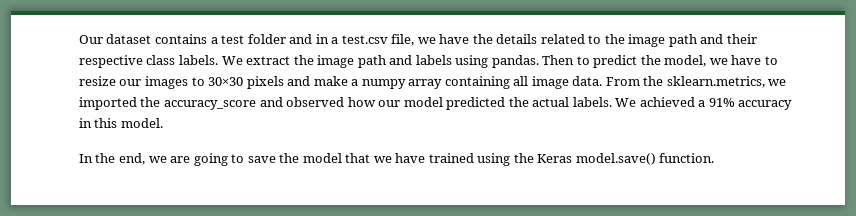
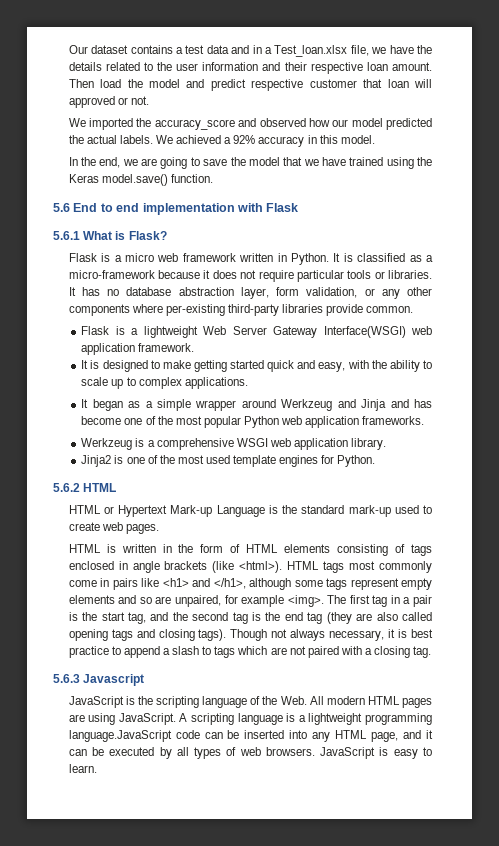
[247,34,286,44] folder -> [206,45,229,54] data
[341,35,388,44] test.csv -> [274,45,348,57] Test_loan.xlsx
[628,34,697,47] image path -> [176,62,259,71] user information
[146,55,778,68] [78,76,787,89] class labels. We extract the image path and labels using pandas. Then to predict the model, we have to resize our images to 30×30 pixels and make a numpy array containing all image data. From the sklearn.metrics, we -> [366,62,432,71] [68,79,432,91] [68,96,149,108] [68,118,86,127] loan amount. Then load the model and predict respective customer that loan will approved or not. // We
[708,98,735,107] 91% -> [233,135,256,144] 92%
(715, 158) none -> [53,203,299,215] [53,231,167,240] [68,253,434,265] [68,270,432,282] [68,287,433,299] [68,304,414,316] [81,326,432,338] [81,343,195,355] [81,360,432,372] [81,377,248,389] [81,399,432,411] [81,416,425,428] [81,438,387,450] [81,455,376,467] [53,483,117,492] [68,505,433,517] [68,522,159,534] [68,544,432,556] [68,561,432,573] [68,578,432,590] [68,595,432,607] [68,612,432,624] [68,629,433,641] [68,646,432,658] [53,674,145,686] [68,696,432,708] [68,713,432,725] [68,730,433,742] [68,747,433,759] [68,764,97,773] // 5.6 End to end implementation with Flask // 5.6.1 What is Flask? // Flask is a micro web framework written in Python. It is classified as a micro-framework because it does not require particular tools or libraries. It has no database abstraction layer, form validation, or any other components where per-existing third-party libraries provide common. // Flask is a lightweight Web Server Gateway Interface(WSGI) web application framework. // It is designed to make getting started quick and easy, with the ability to scale up to complex applications. // It began as a simple wrapper around Werkzeug and Jinja and has become one of the most popular Python web application frameworks. // Werkzeug is a comprehensive WSGI web application library. // Jinja2 is one of the most used template engines for Python. // 5.6.2 HTML // HTML or Hypertext Mark-up Language is the standard mark-up used to create web pages. // HTML is written in the form of HTML elements consisting of tags enclosed in angle brackets (like <html>). HTML tags most commonly come in pairs like <h1> and </h1>, although some tags represent empty elements and so are unpaired, for example <img>. The first tag in a pair is the start tag, and the second tag is the end tag (they are also called opening tags and closing tags). Though not always necessary, it is best practice to append a slash to tags which are not paired with a closing tag. // 5.6.3 Javascript // JavaScript is the scripting language of the Web. All modern HTML pages are using JavaScript. A scripting language is a lightweight programming language.JavaScript code can be inserted into any HTML page, and it can be executed by all types of web browsers. JavaScript is easy to learn.

